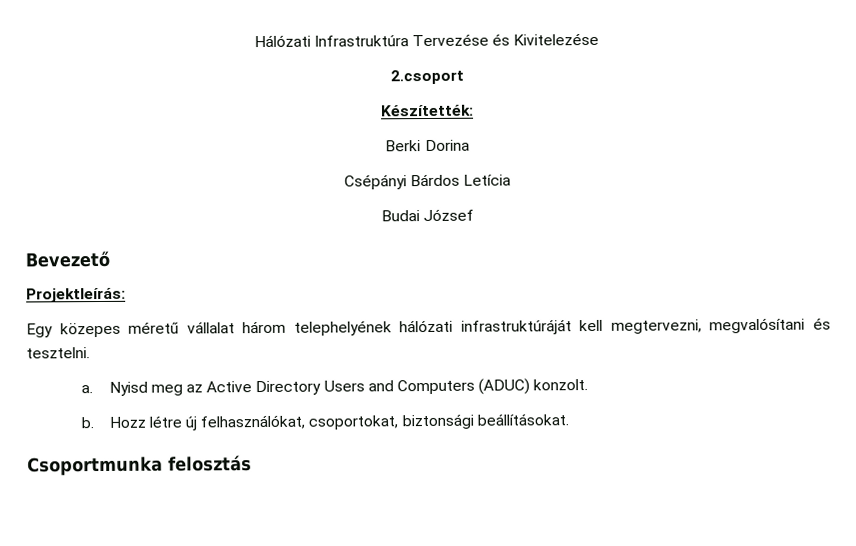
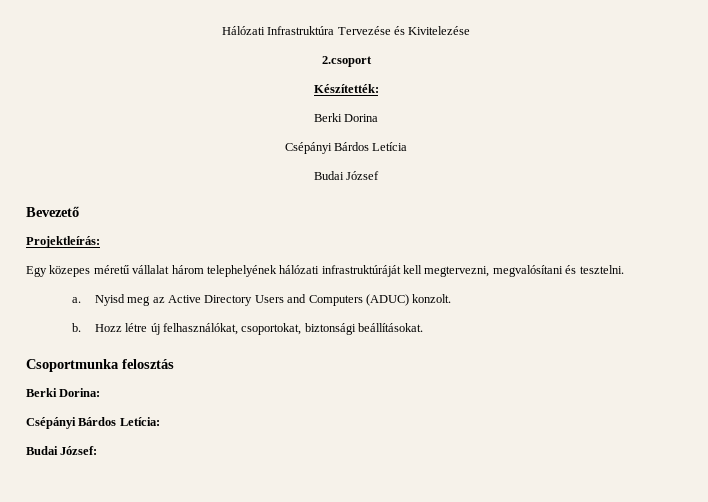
(252, 463) none -> [26,388,101,397] [26,417,160,429] [26,446,98,455] // Berki Dorina: // Csépányi Bárdos Letícia: // Budai József:

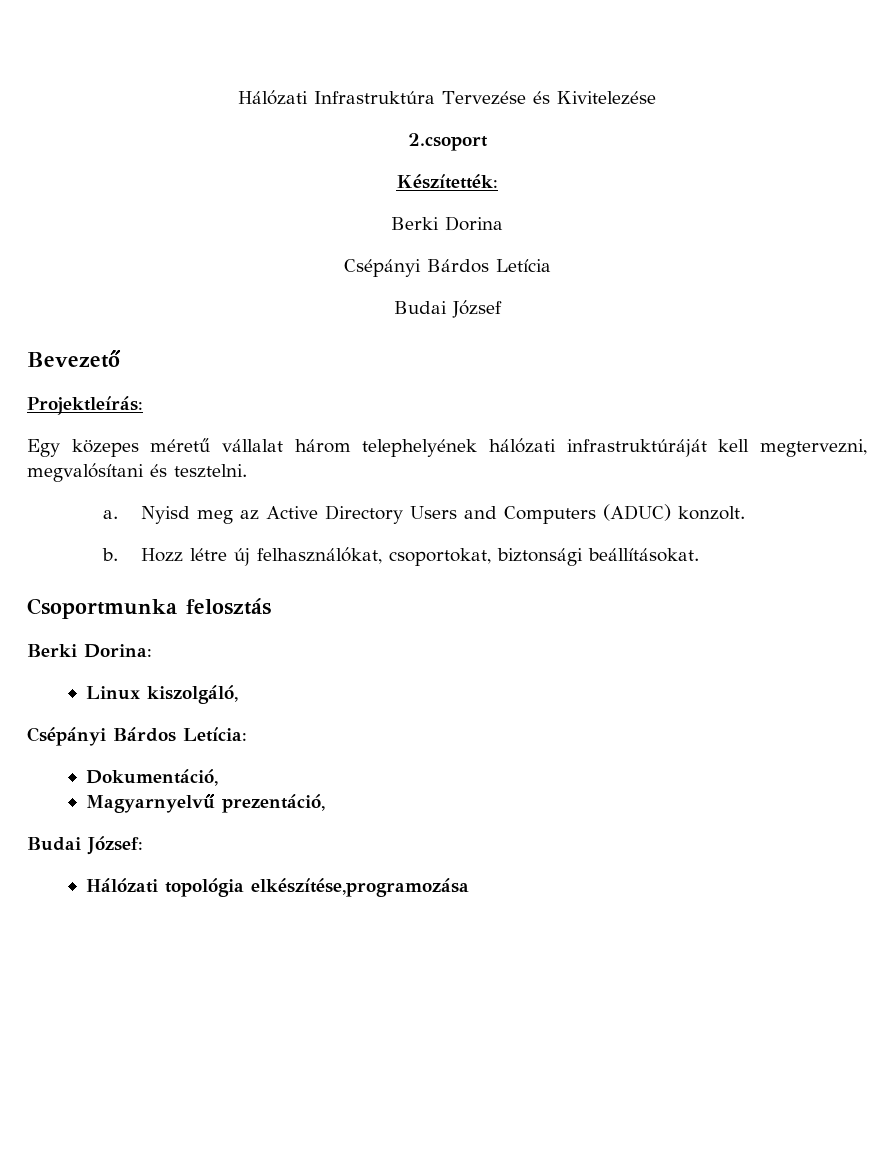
(101, 392) none -> [85,685,238,704] // Linux kiszolgáló,
(160, 421) none -> [85,769,218,786] [85,794,325,813] // Dokumentáció, // Magyarnyelvű prezentáció,
(98, 450) none -> [85,878,469,897] // Hálózati topológia elkészítése,programozása

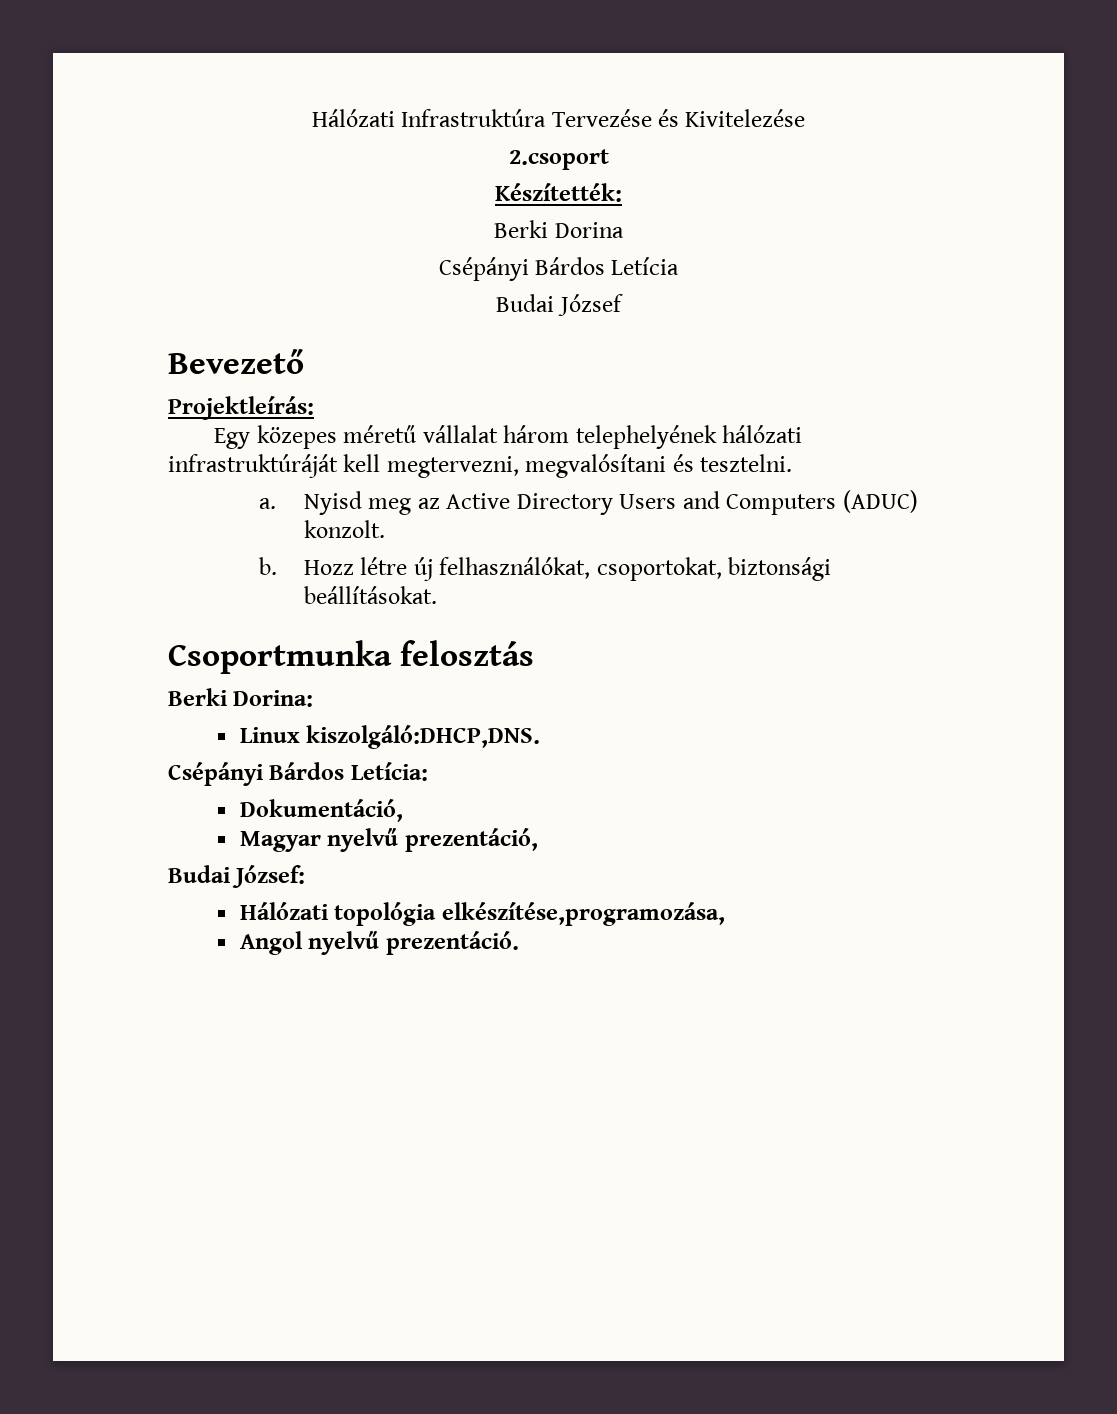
[146,685,238,704] kiszolgáló, -> [306,725,541,749] kiszolgáló:DHCP,DNS.
[85,794,215,813] Magyarnyelvű -> [239,828,399,852] Magyar nyelvű
[250,878,469,897] elkészítése,programozása -> [441,902,725,926] [239,931,519,955] elkészítése,programozása, // Angol nyelvű prezentáció.

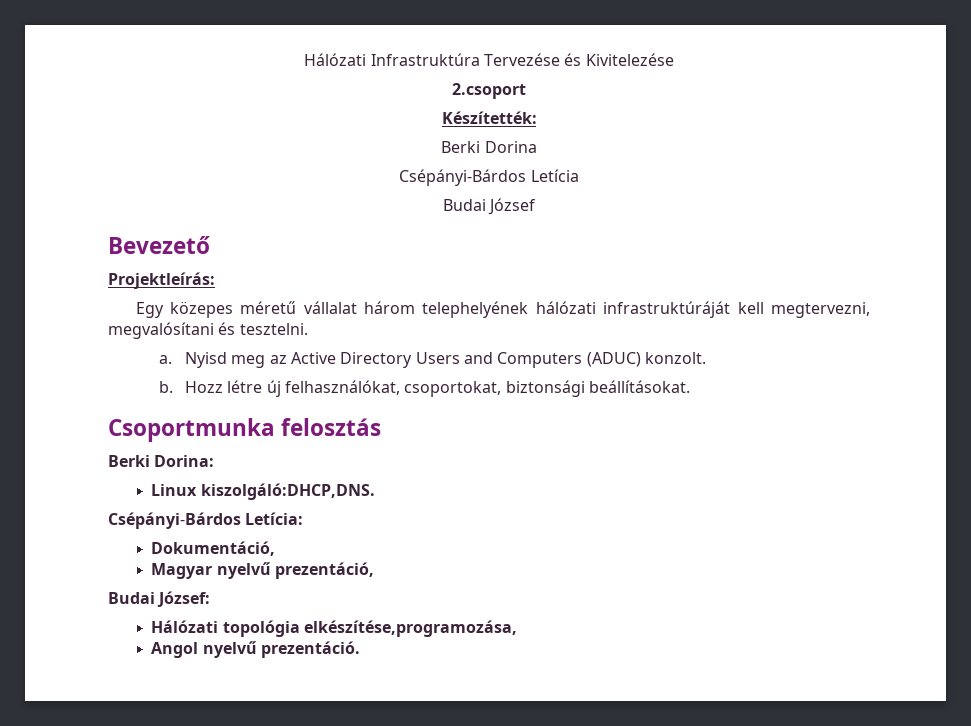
[438,257,605,281] Csépányi Bárdos -> [399,169,527,186] Csépányi-Bárdos
[168,762,345,786] Csépányi Bárdos -> [108,512,241,529] Csépányi-Bárdos

